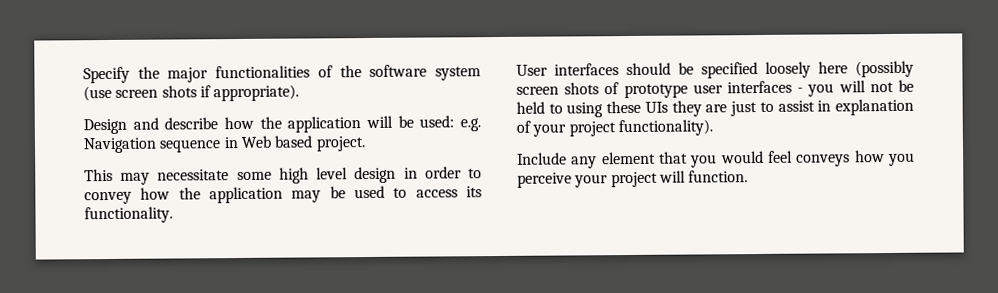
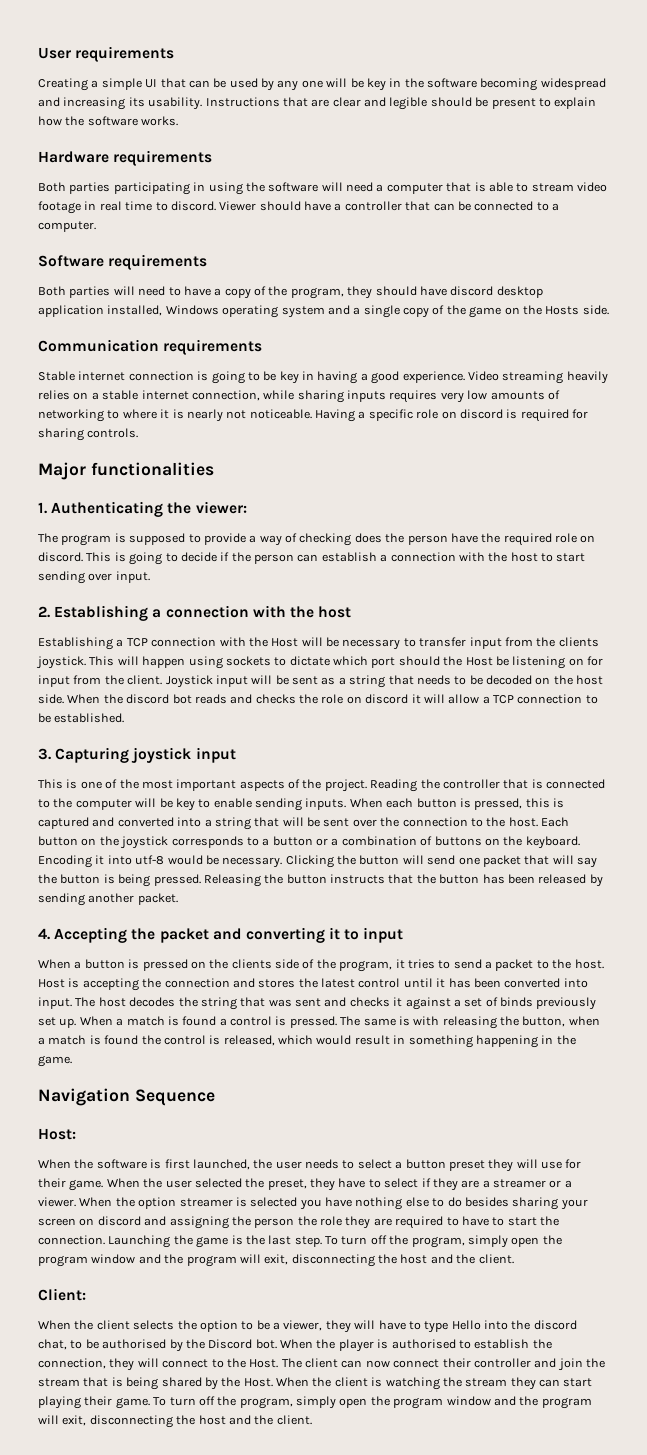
[83,64,481,84] [83,84,300,102] [83,115,482,135] [83,135,366,154] [84,166,483,185] [84,185,482,205] [84,206,173,224] [516,60,914,79] [516,79,914,99] [516,98,914,118] [516,119,713,137] [517,150,915,169] [517,170,749,188] Specify the major functionalities of the software system (use screen shots if appropriate). // Design and describe how the application will be used: e.g. Navigation sequence in Web based project. // This may necessitate some high level design in order to convey how the application may be used to access its functionality. // User interfaces should be specified loosely here (possibly screen shots of prototype user interfaces - you will not be held to using these UIs they are just to assist in explanation of your project functionality). // Include any element that you would feel conveys how you perceive your project will function. -> [38,46,175,62] [38,78,606,91] [38,97,597,110] [38,116,179,126] [38,150,213,166] [38,182,607,195] [38,201,559,214] [38,221,96,232] [38,254,208,270] [38,286,543,299] [38,305,609,318] [38,339,263,355] [38,371,608,384] [38,390,560,403] [38,409,588,422] [38,428,139,441] [38,462,214,480] [38,501,247,517] [38,533,596,546] [38,552,586,565] [38,571,150,584] [38,605,352,621] [38,637,599,650] [36,656,603,669] [38,675,604,688] [38,694,598,704] [38,713,125,723] [38,747,236,763] [38,779,605,792] [38,798,564,811] [38,817,569,830] [38,836,580,849] [38,855,597,868] [38,874,603,887] [38,893,178,906] [38,927,404,943] [38,959,604,972] [38,978,588,991] [38,997,597,1010] [38,1016,600,1029] [38,1035,576,1048] [38,1055,72,1067] [38,1088,215,1106] [38,1128,76,1140] [38,1159,582,1172] [38,1178,572,1191] [38,1197,588,1210] [38,1216,559,1229] [38,1235,562,1248] [38,1254,514,1267] [38,1288,86,1301] [38,1320,577,1333] [38,1339,552,1352] [38,1358,605,1371] [38,1377,593,1390] [38,1396,592,1409] [38,1415,312,1428] User requirements // Creating a simple UI that can be used by any one will be key in the software becoming widespread and increasing its usability. Instructions that are clear and legible should be present to explain how the software works. // Hardware requirements // Both parties participating in using the software will need a computer that is able to stream video footage in real time to discord. Viewer should have a controller that can be connected to a computer. // Software requirements // Both parties will need to have a copy of the program, they should have discord desktop application installed, Windows operating system and a single copy of the game on the Hosts side. // Communication requirements // Stable internet connection is going to be key in having a good experience. Video streaming heavily relies on a stable internet connection, while sharing inputs requires very low amounts of networking to where it is nearly not noticeable. Having a specific role on discord is required for sharing controls. // Major functionalities // 1. Authenticating the viewer: // The program is supposed to provide a way of checking does the person have the required role on discord. This is going to decide if the person can establish a connection with the host to start sending over input. // 2. Establishing a connection with the host // Establishing a TCP connection with the Host will be necessary to transfer input from the clients joystick. This will happen using sockets to dictate which port should the Host be listening on for input from the client. Joystick input will be sent as a string that needs to be decoded on the host side. When the discord bot reads and checks the role on discord it will allow a TCP connection to be established. // 3. Capturing joystick input // This is one of the most important aspects of the project. Reading the controller that is connected to the computer will be key to enable sending inputs. When each button is pressed, this is captured and converted into a string that will be sent over the connection to the host. Each button on the joystick corresponds to a button or a combination of buttons on the keyboard. Encoding it into utf-8 would be necessary. Clicking the button will send one packet that will say the button is being pressed. Releasing the button instructs that the button has been released by sending another packet. // 4. Accepting the packet and converting it to input // When a button is pressed on the clients side of the program, it tries to send a packet to the host. Host is accepting the connection and stores the latest control until it has been converted into input. The host decodes the string that was sent and checks it against a set of binds previously set up. When a match is found a control is pressed. The same is with releasing the button, when a match is found the control is released, which would result in something happening in the game. // Navigation Sequence // Host: // When the software is first launched, the user needs to select a button preset they will use for their game. When the user selected the preset, they have to select if they are a streamer or a viewer. When the option streamer is selected you have nothing else to do besides sharing your screen on discord and assigning the person the role they are required to have to start the connection. Launching the game is the last step. To turn off the program, simply open the program window and the program will exit, disconnecting the host and the client. // Client: // When the client selects the option to be a viewer, they will have to type Hello into the discord chat, to be authorised by the Discord bot. When the player is authorised to establish the connection, they will connect to the Host. The client can now connect their controller and join the stream that is being shared by the Host. When the client is watching the stream they can start playing their game. To turn off the program, simply open the program window and the program will exit, disconnecting the host and the client.

